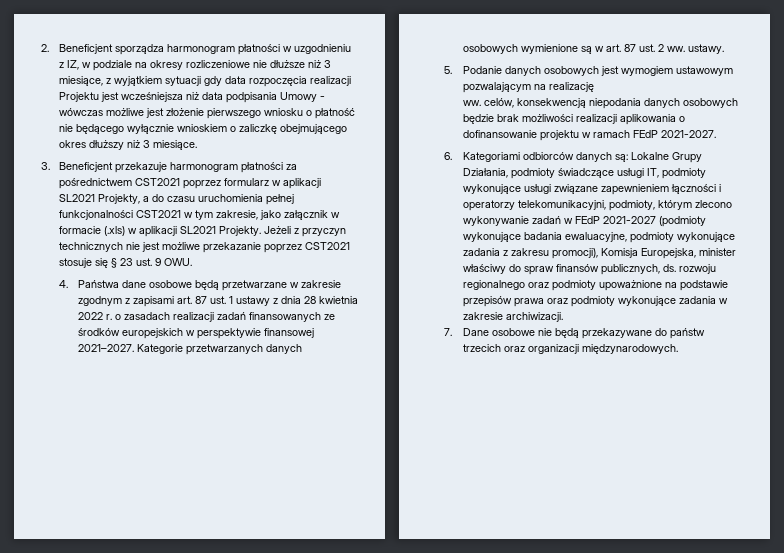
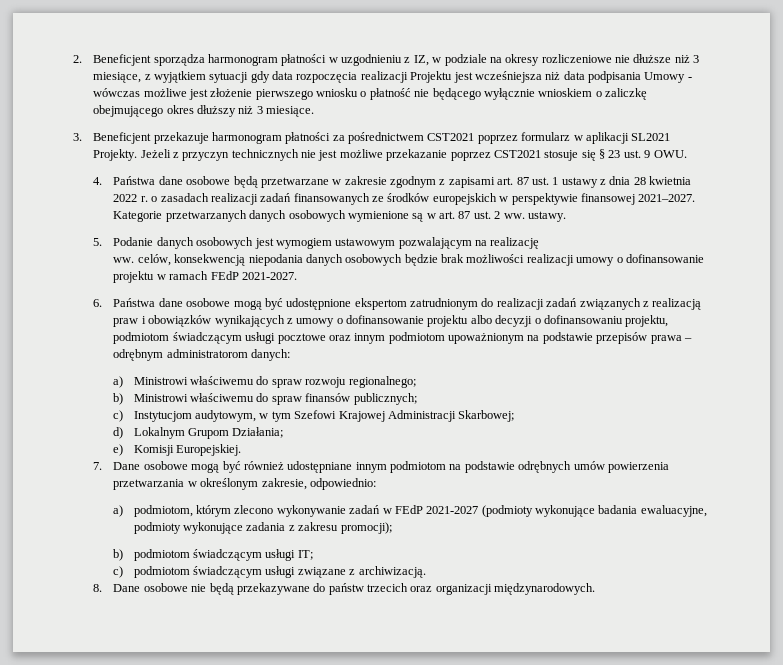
[98,194,295,205] [59,210,341,220] [59,226,217,237] Projekty, a do czasu uruchomienia pełnej funkcjonalności CST2021 w tym zakresie, jako załącznik w formacie (.xls) w aplikacji SL2021 -> (671, 137) none
[619,114,676,125] aplikowania -> [576,257,615,266] umowy
[462,152,702,163] [462,168,706,179] [462,184,721,195] [462,200,655,211] Kategoriami odbiorców danych są: Lokalne Grupy Działania, podmioty świadczące usługi IT, podmioty wykonujące usługi związane zapewnieniem łączności i operatorzy telekomunikacyjni, podmioty, -> [113,298,702,310] [113,315,669,327] [113,332,692,344] [113,349,291,361] [113,376,416,388] [113,393,417,405] [113,410,515,422] [113,427,284,439] [113,444,242,456] [93,461,669,473] [113,478,376,490] [113,505,193,517] Państwa dane osobowe mogą być udostępnione ekspertom zatrudnionym do realizacji zadań związanych z realizacją praw i obowiązków wynikających z umowy o dofinansowanie projektu albo decyzji o dofinansowaniu projektu, podmiotom świadczącym usługi pocztowe oraz innym podmiotom upoważnionym na podstawie przepisów prawa – odrębnym administratorom danych: // a) Ministrowi właściwemu do spraw rozwoju regionalnego; // b) Ministrowi właściwemu do spraw finansów publicznych; // c) Instytucjom audytowym, w tym Szefowi Krajowej Administracji Skarbowej; // d) Lokalnym Grupom Działania; // e) Komisji Europejskiej. // 7. Dane osobowe mogą być również udostępniane innym podmiotom na podstawie odrębnych umów powierzenia przetwarzania w określonym zakresie, odpowiednio: // a) podmiotom,
[551,248,736,259] [462,264,716,275] [462,280,728,291] [462,296,728,307] [462,312,563,322] [444,328,453,336] promocji), Komisja Europejska, minister właściwy do spraw finansów publicznych, ds. rozwoju regionalnego oraz podmioty upoważnione na podstawie przepisów prawa oraz podmioty wykonujące zadania w zakresie archiwizacji. // 7. -> [340,522,392,534] [113,549,313,561] [113,566,426,578] [93,584,103,592] promocji); // b) podmiotom świadczącym usługi IT; // c) podmiotom świadczącym usługi związane z archiwizacją. // 8.

